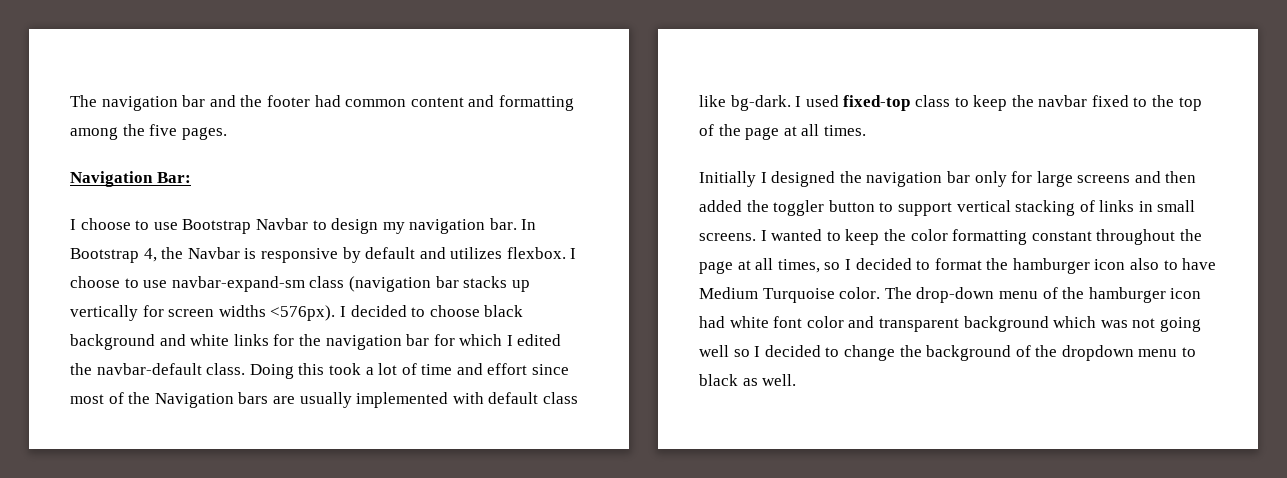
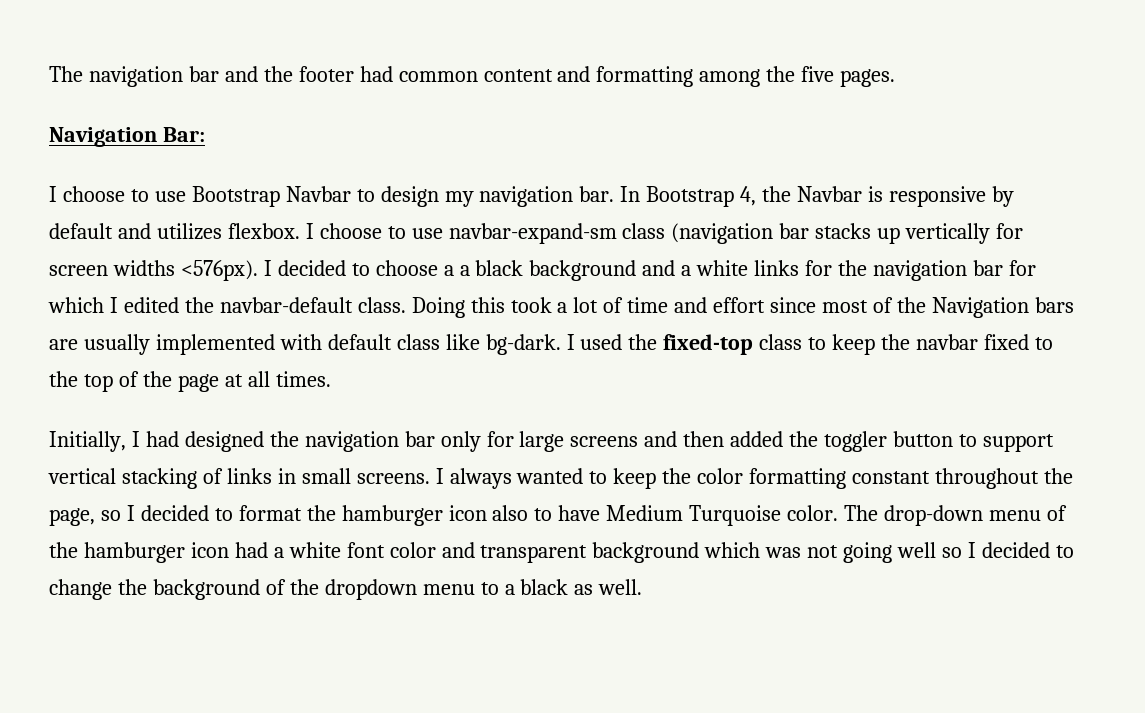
(480, 311) none -> [443,265,470,276] a a
(186, 340) none -> [681,265,692,276] a
(839, 101) none -> [628,334,658,350] the
[699,171,767,187] Initially I -> [49,431,179,452] Initially, I had
(767, 235) none -> [449,468,512,489] always
[699,258,820,274] page at all times, -> [49,508,95,526] page,
(725, 322) none -> [273,547,284,558] a
(1197, 352) none -> [504,584,515,595] a

